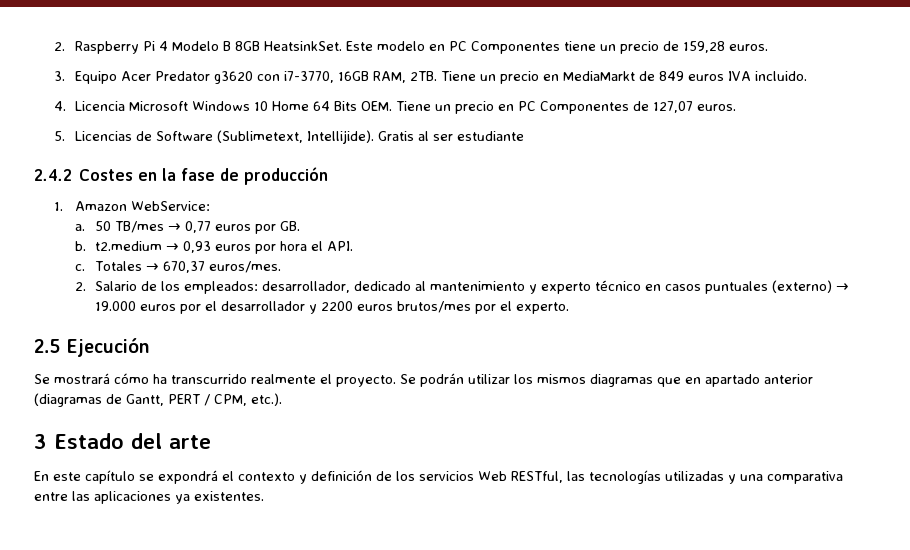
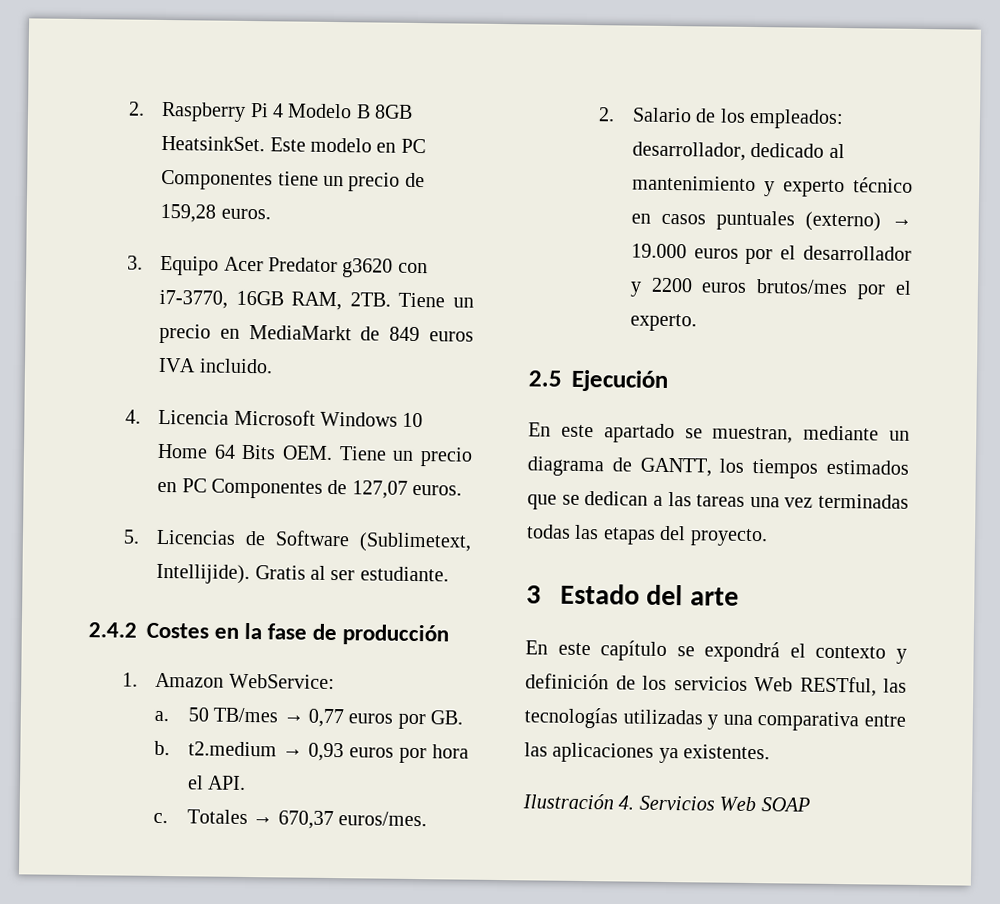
[456,131,524,141] estudiante -> [359,566,449,582] estudiante.
[34,373,813,387] [34,393,282,407] Se mostrará cómo ha transcurrido realmente el proyecto. Se podrán utilizar los mismos diagramas que en apartado anterior (diagramas de Gantt, PERT / CPM, etc.). -> [528,422,910,444] [527,456,909,479] [527,491,909,510] [526,524,768,547] En este apartado se muestran, mediante un diagrama de GANTT, los tiempos estimados que se dedican a las tareas una vez terminadas todas las etapas del proyecto.
(264, 496) none -> [522,793,810,812] // Ilustración 4. Servicios Web SOAP

